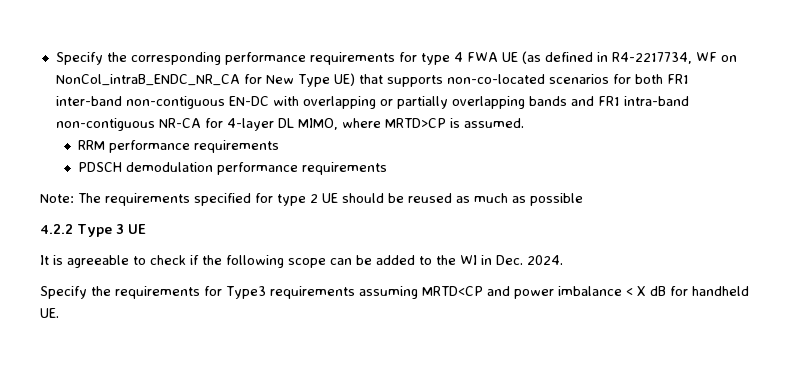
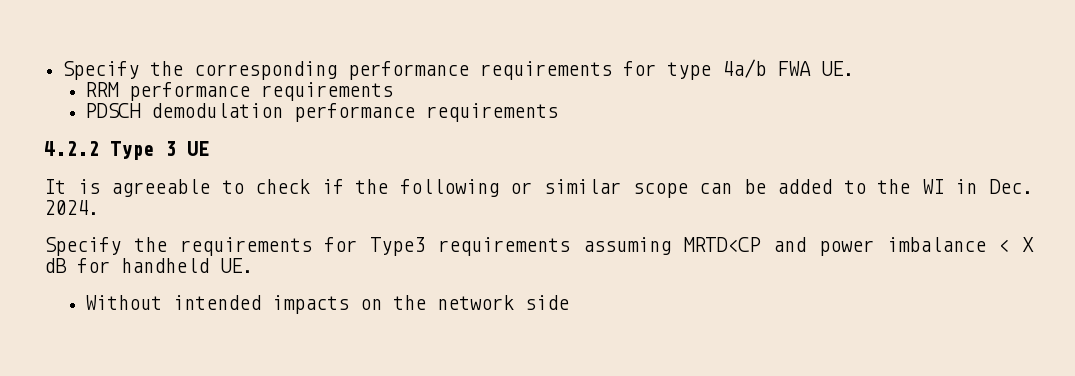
[453,51,737,64] [55,73,689,87] [55,96,689,109] [55,118,524,131] 4 FWA UE (as defined in R4-2217734, WF on NonCol_intraB_ENDC_NR_CA for New Type UE) that supports non-co-located scenarios for both FR1 inter-band non-contiguous EN-DC with overlapping or partially overlapping bands and FR1 intra-band non-contiguous NR-CA for 4-layer DL MIMO, where MRTD>CP is assumed. -> [722,59,855,78] 4a/b FWA UE.
[40,193,583,206] // Note: The requirements specified for type 2 UE should be reused as much as possible -> (558, 112) none
(284, 261) none -> [510,179,621,194] or similar
(59, 313) none -> [84,295,569,314] // Without intended impacts on the network side

